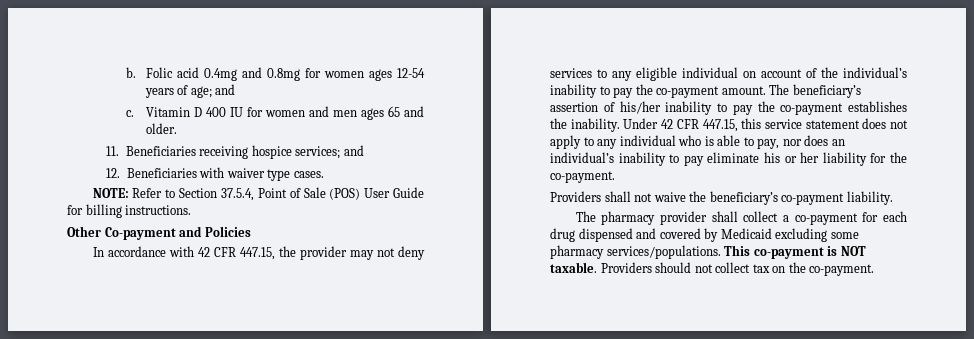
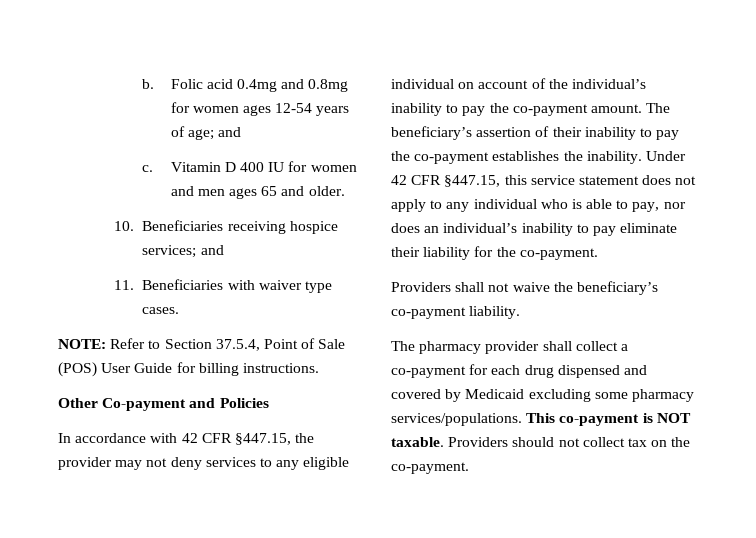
[106,146,120,156] 11. -> [114,221,135,231] 10.
[106,168,121,178] 12. -> [114,280,135,290] 11.
[239,247,275,260] 447.15, -> [234,433,291,445] §447.15,
[619,101,661,114] his/her -> [552,127,582,137] their
[702,119,738,132] 447.15, -> [444,175,501,187] §447.15,
[764,152,820,163] his or her -> [391,247,420,257] their

